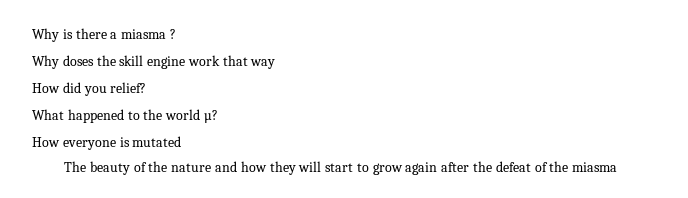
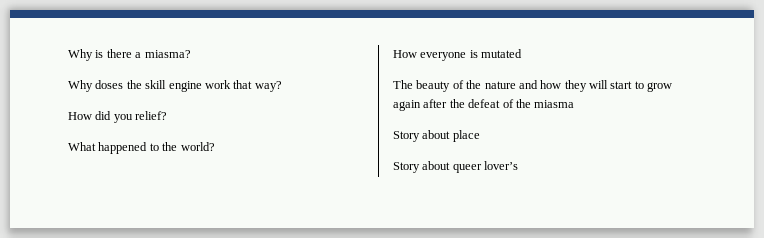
[121,29,176,39] miasma ? -> [144,50,191,58] miasma?
[250,59,276,69] way -> [254,81,282,92] way?
[165,109,218,123] world µ? -> [180,142,215,151] world?
(618, 167) none -> [393,130,480,142] [393,161,519,173] // Story about place // Story about queer lover’s

